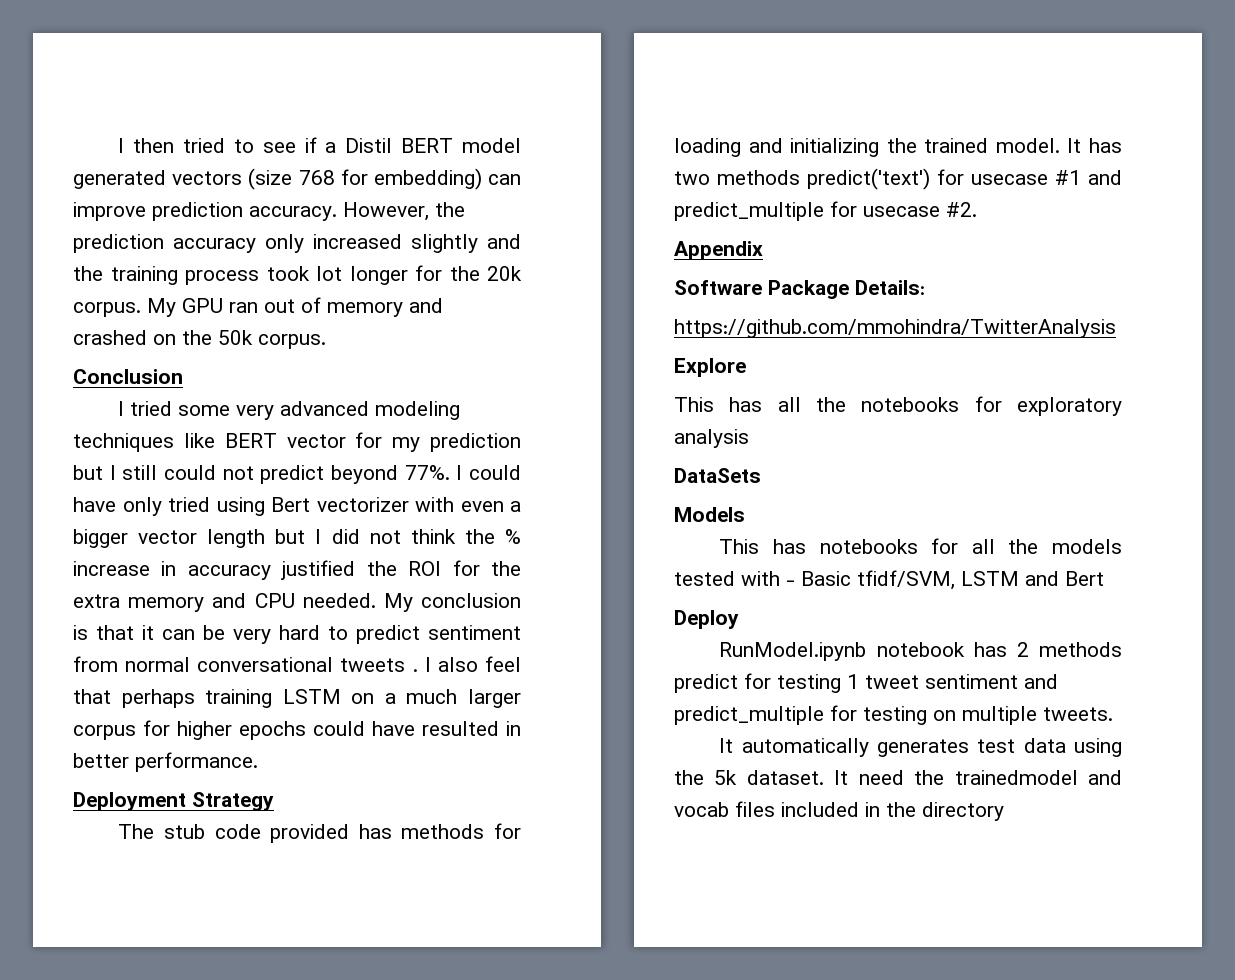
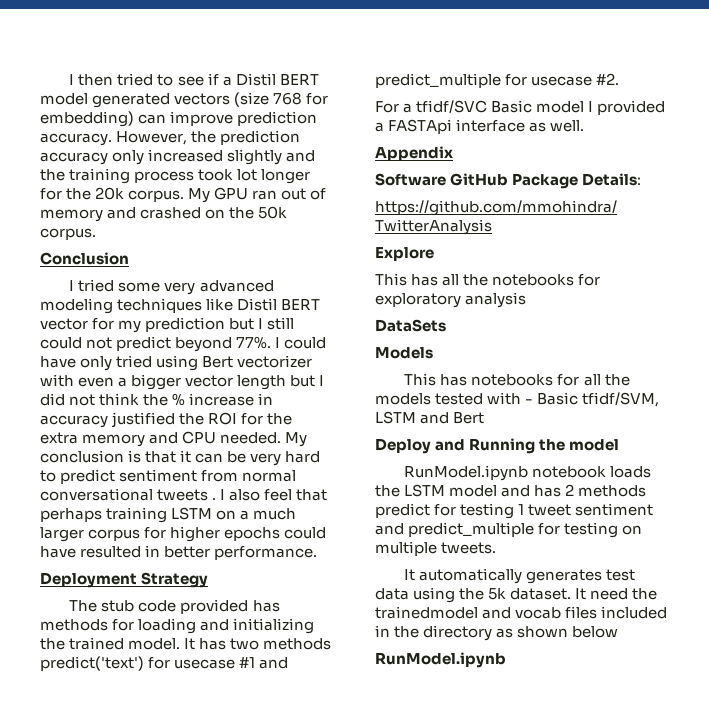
(215, 440) none -> [237,298,278,311] Distil
(977, 209) none -> [375,100,666,115] [375,119,585,134] // For a tfidf/SVC Basic model I provided a FASTApi interface as well.
(762, 287) none -> [450,173,509,186] GitHub
[719,642,965,661] // RunModel.ipynb notebook -> [435,438,620,454] [404,465,652,481] [375,484,531,497] and Running the model // RunModel.ipynb notebook loads the LSTM model and
(1004, 811) none -> [496,626,619,638] [375,652,506,668] as shown below // RunModel.ipynb

